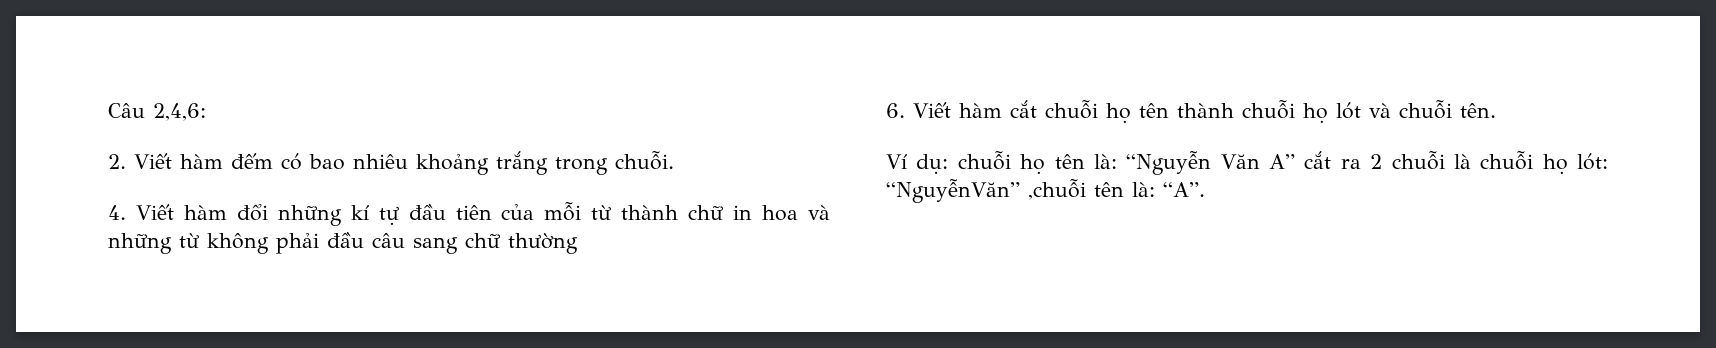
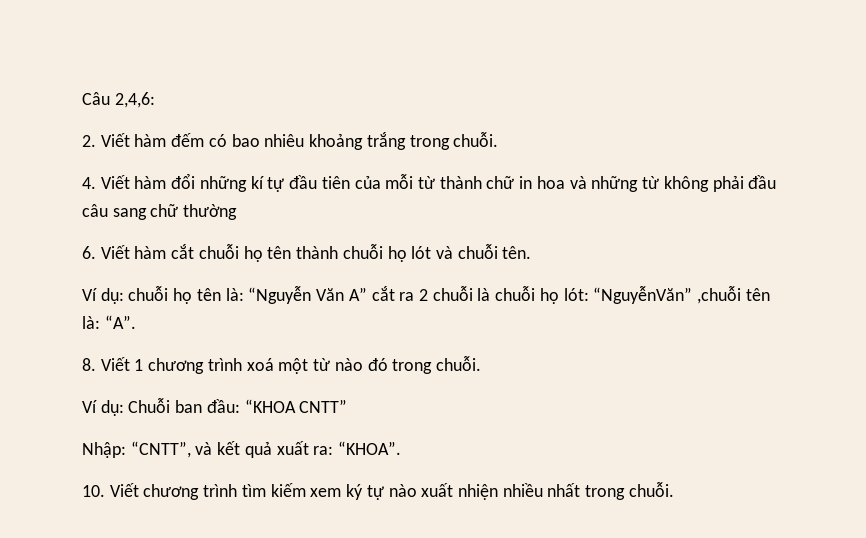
(1205, 189) none -> [82,356,481,374] [82,398,348,416] [82,441,402,458] [82,482,674,500] // 8. Viết 1 chương trình xoá một từ nào đó trong chuỗi. // Ví dụ: Chuỗi ban đầu: “KHOA CNTT” // Nhập: “CNTT”, và kết quả xuất ra: “KHOA”. // 10. Viết chương trình tìm kiếm xem ký tự nào xuất nhiện nhiều nhất trong chuỗi.

